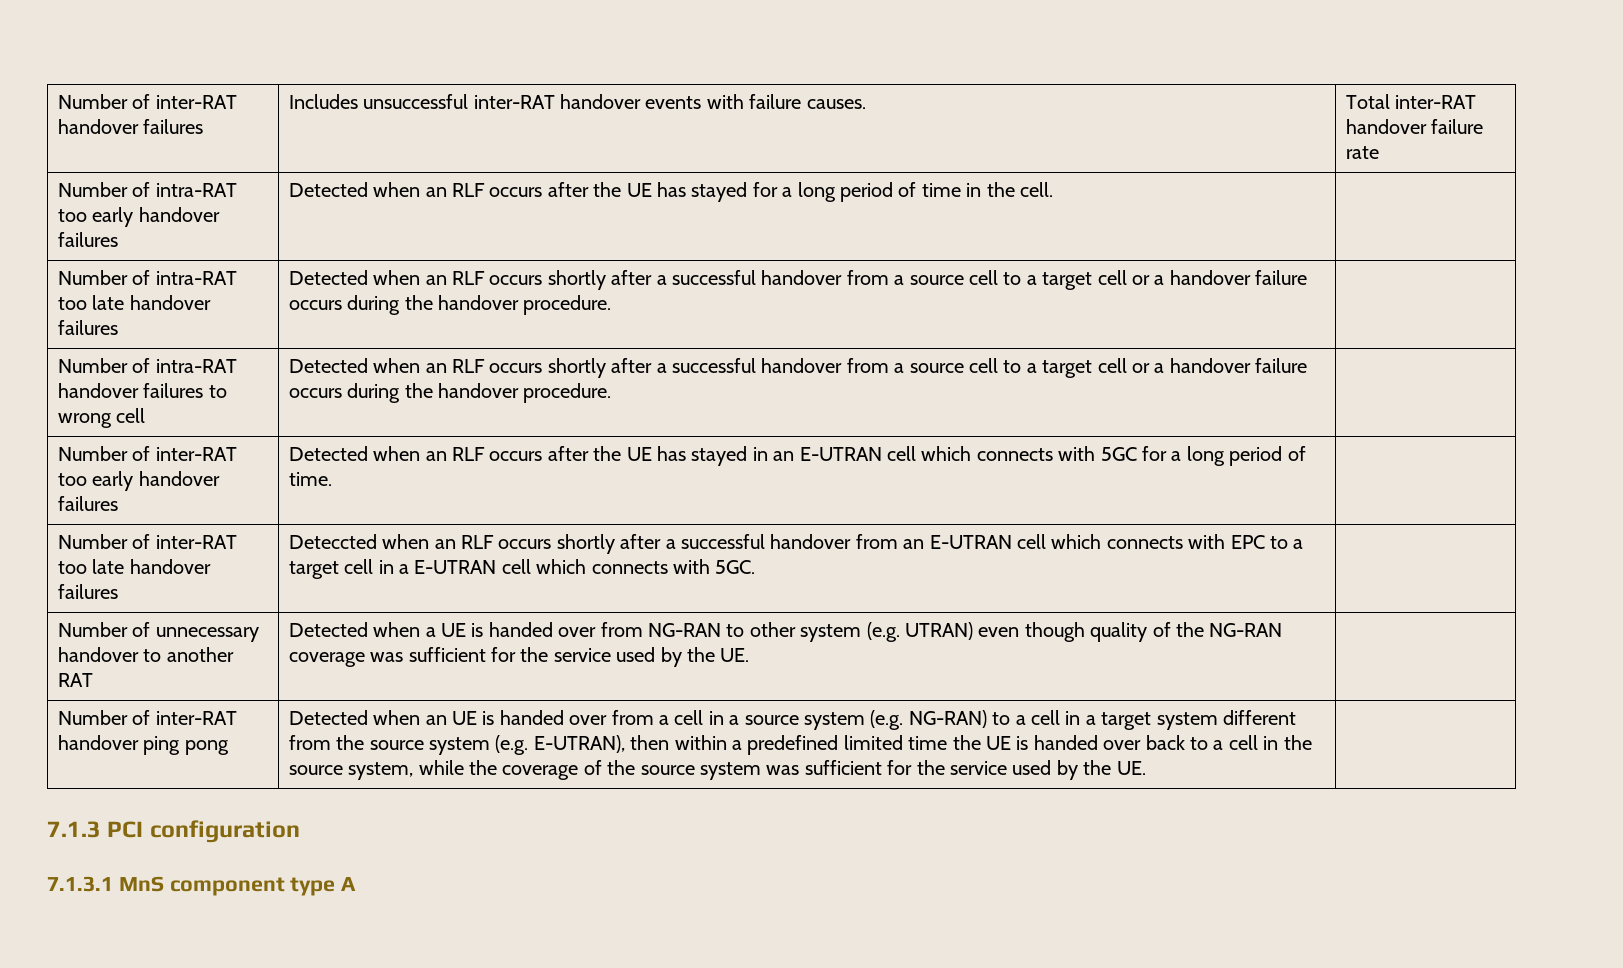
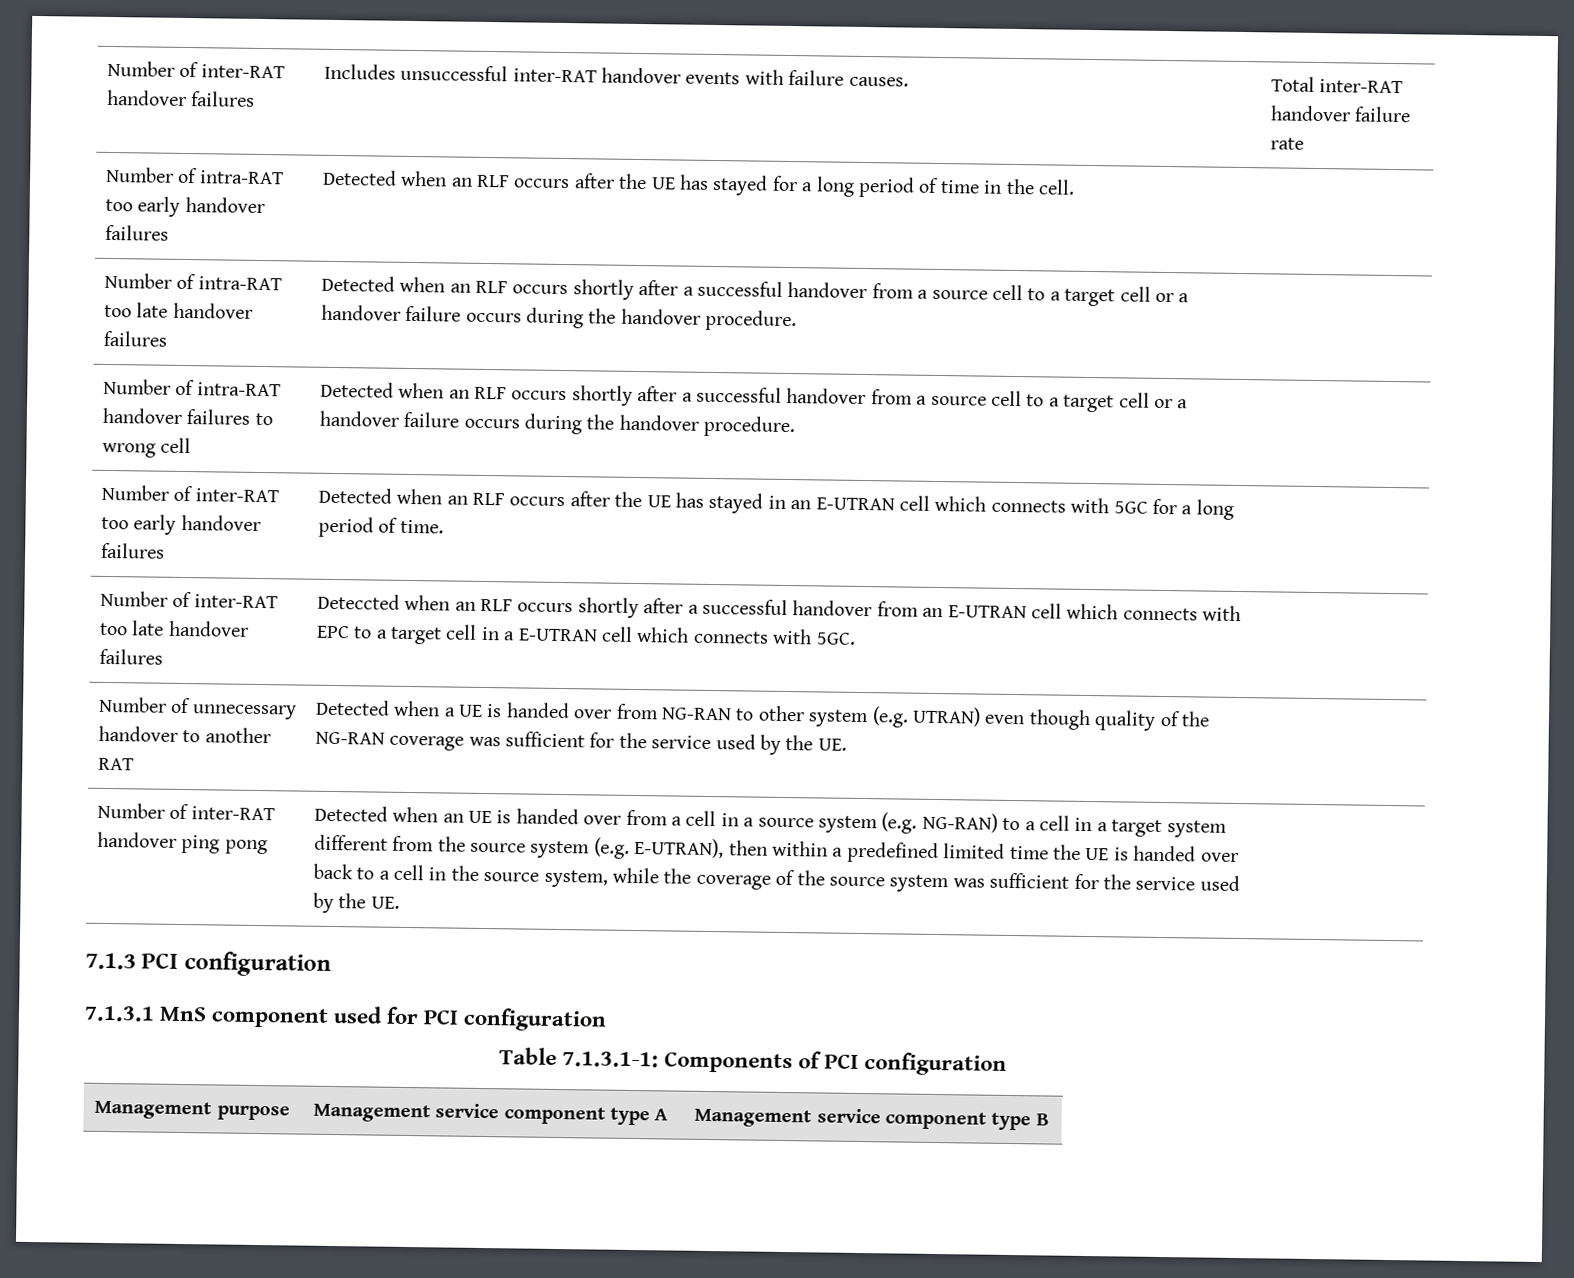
[290,877,357,896] type A -> [333,1006,608,1032] [498,1047,1008,1076] [94,1100,290,1121] [312,1103,669,1126] [694,1108,1049,1131] used for PCI configuration // Table 7.1.3.1-1: Components of PCI configuration // Management purpose | Management service component type A | Management service component type B

